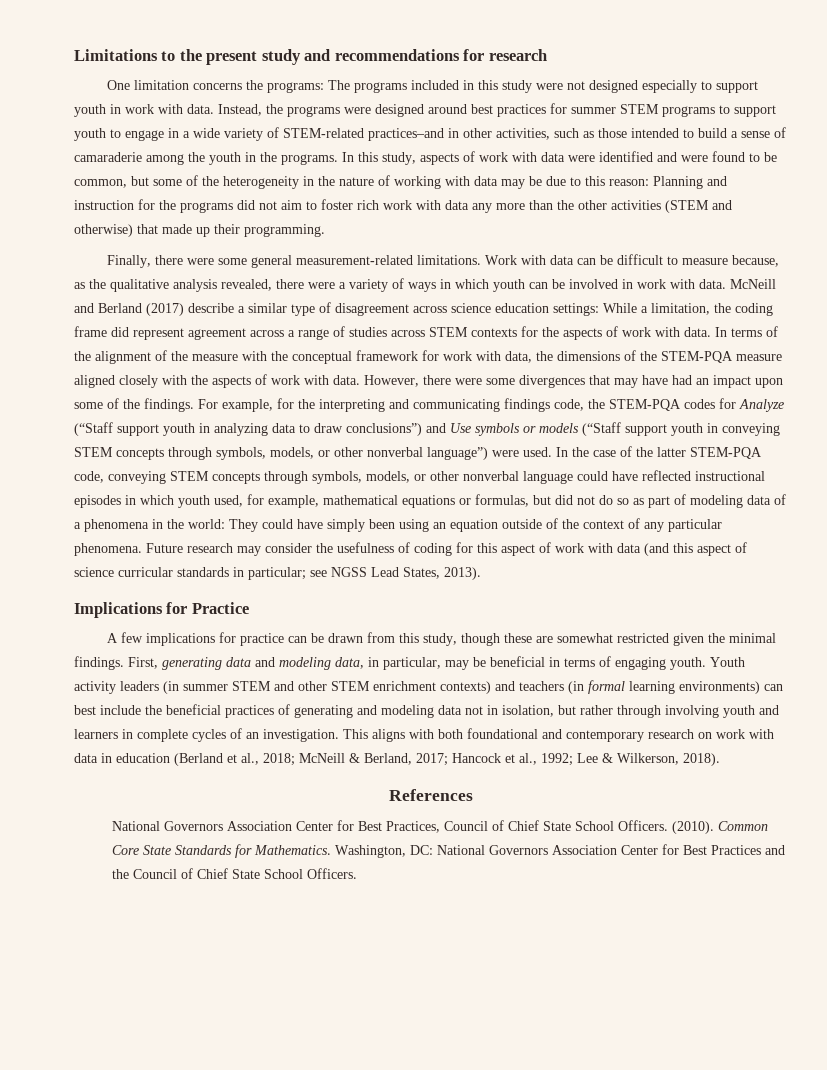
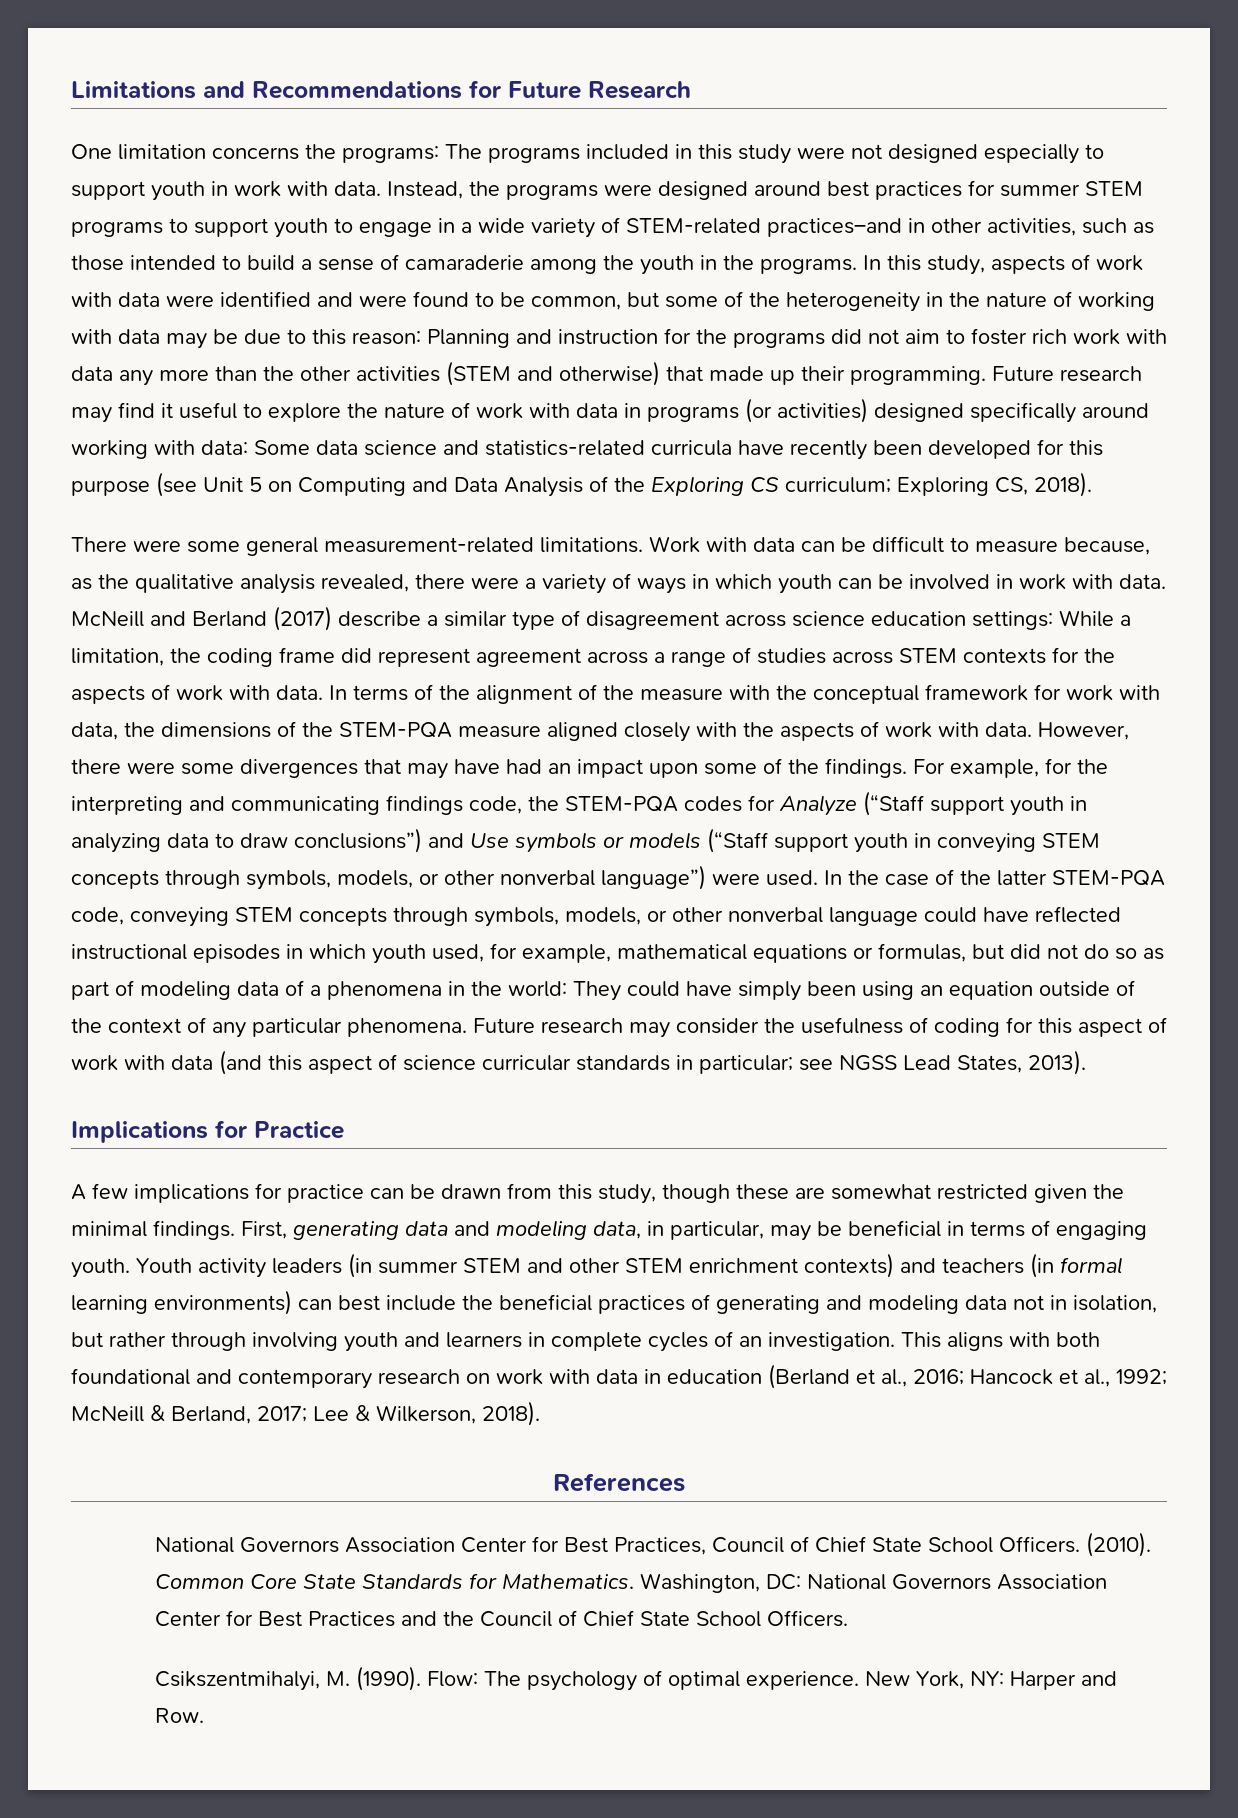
[161,49,547,65] to the present study and recommendations for research -> [203,80,691,99] and Recommendations for Future Research
[107,255,184,268] // Finally, there -> [992,366,1142,382] [71,398,1149,423] [71,439,1103,460] [71,472,1092,497] [71,537,127,552] Future research may find it useful to explore the nature of work with data in programs (or activities) designed specifically around working with data: Some data science and statistics-related curricula have recently been developed for this purpose (see Unit 5 on Computing and Data Analysis of the Exploring CS curriculum; Exploring CS, 2018). // There
[263,753,573,766] 2018; McNeill & Berland, 2017; Hancock et al., 1992; -> [913,1369,1167,1387] [71,1405,307,1424] 2016; Hancock et al., 1992; McNeill & Berland, 2017;
(358, 873) none -> [154,1666,1117,1691] [154,1708,204,1723] // Csikszentmihalyi, M. (1990). Flow: The psychology of optimal experience. New York, NY: Harper and Row.

